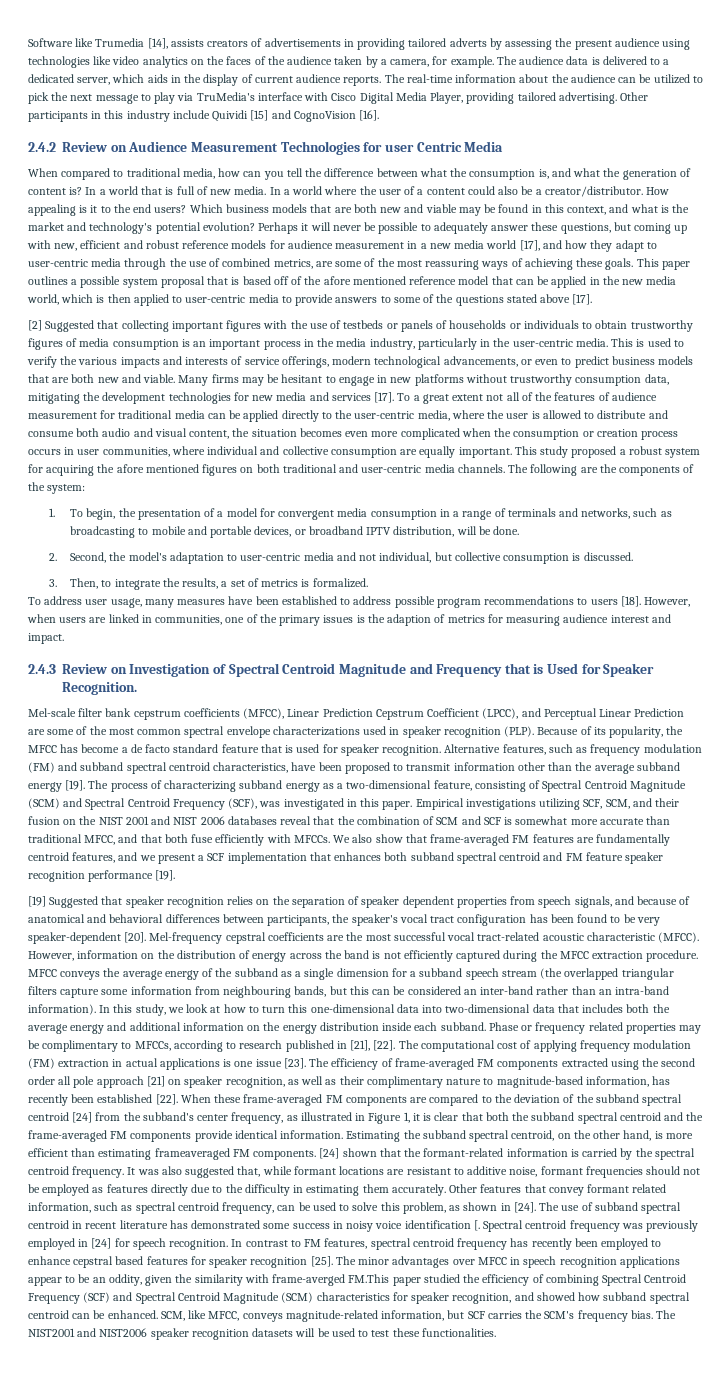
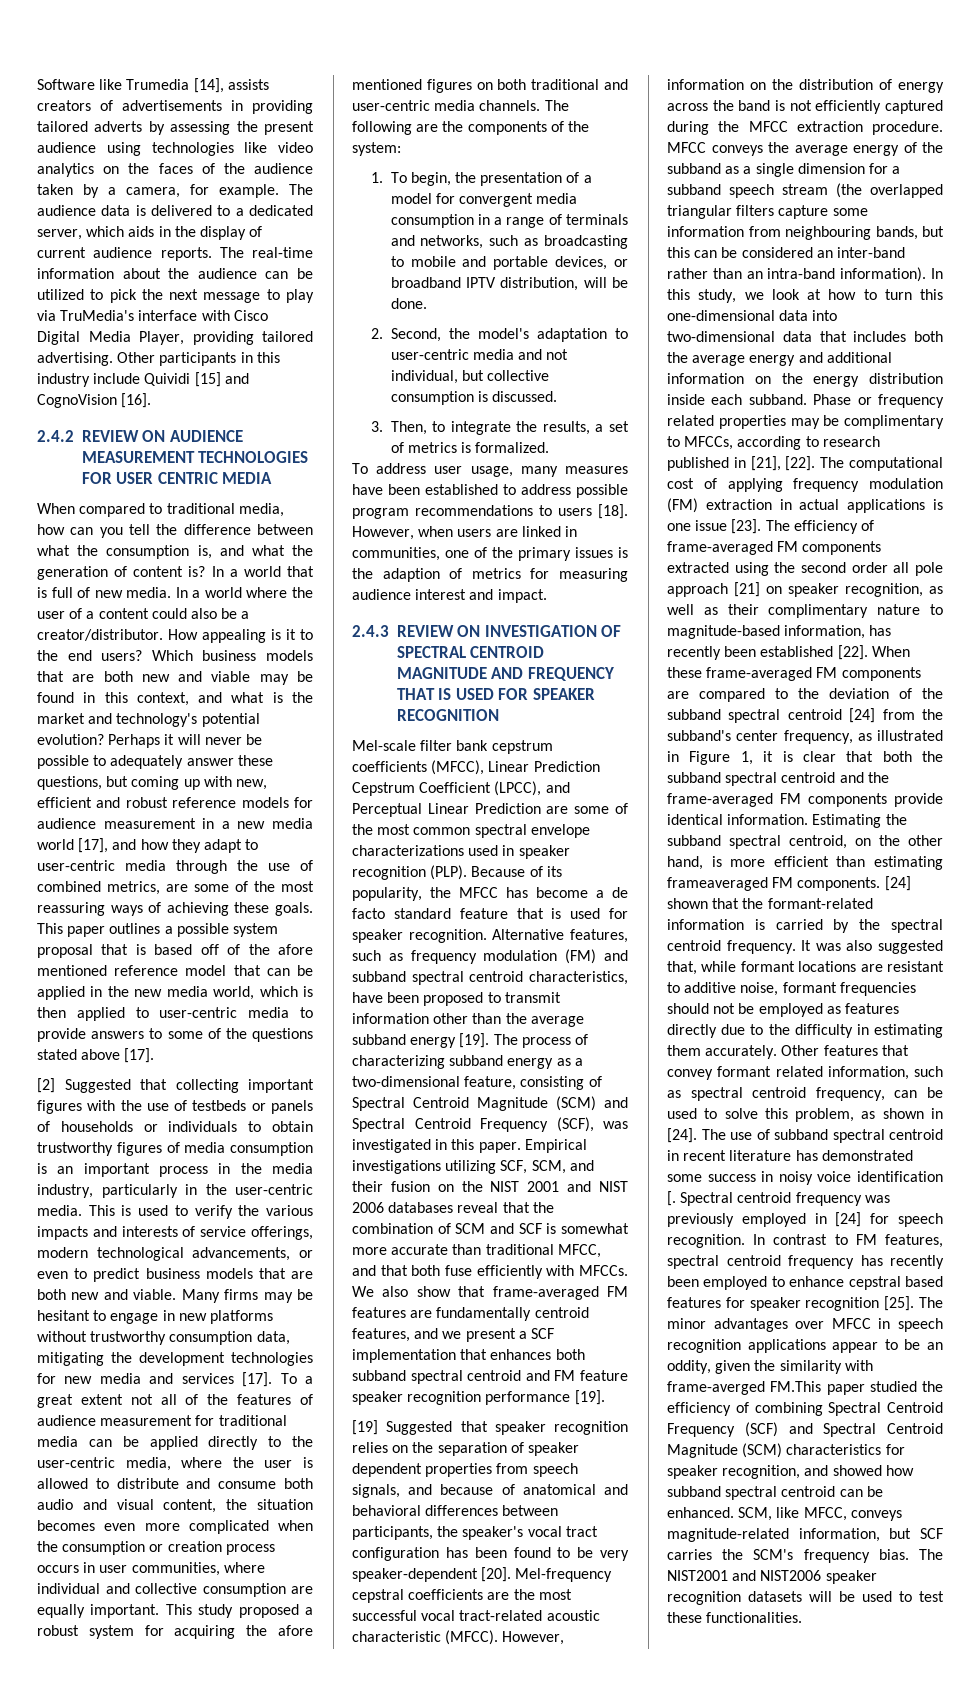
[62,141,504,155] Review on Audience Measurement Technologies for user Centric Media -> [81,430,243,442] [81,451,309,463] [81,472,273,484] REVIEW ON AUDIENCE MEASUREMENT TECHNOLOGIES FOR USER CENTRIC MEDIA
[62,663,655,677] [62,682,137,695] Review on Investigation of Spectral Centroid Magnitude and Frequency that is Used for Speaker Recognition. -> [396,625,622,637] [396,646,545,658] [396,667,614,681] [396,688,595,700] [396,709,499,721] REVIEW ON INVESTIGATION OF SPECTRAL CENTROID MAGNITUDE AND FREQUENCY THAT IS USED FOR SPEAKER RECOGNITION

